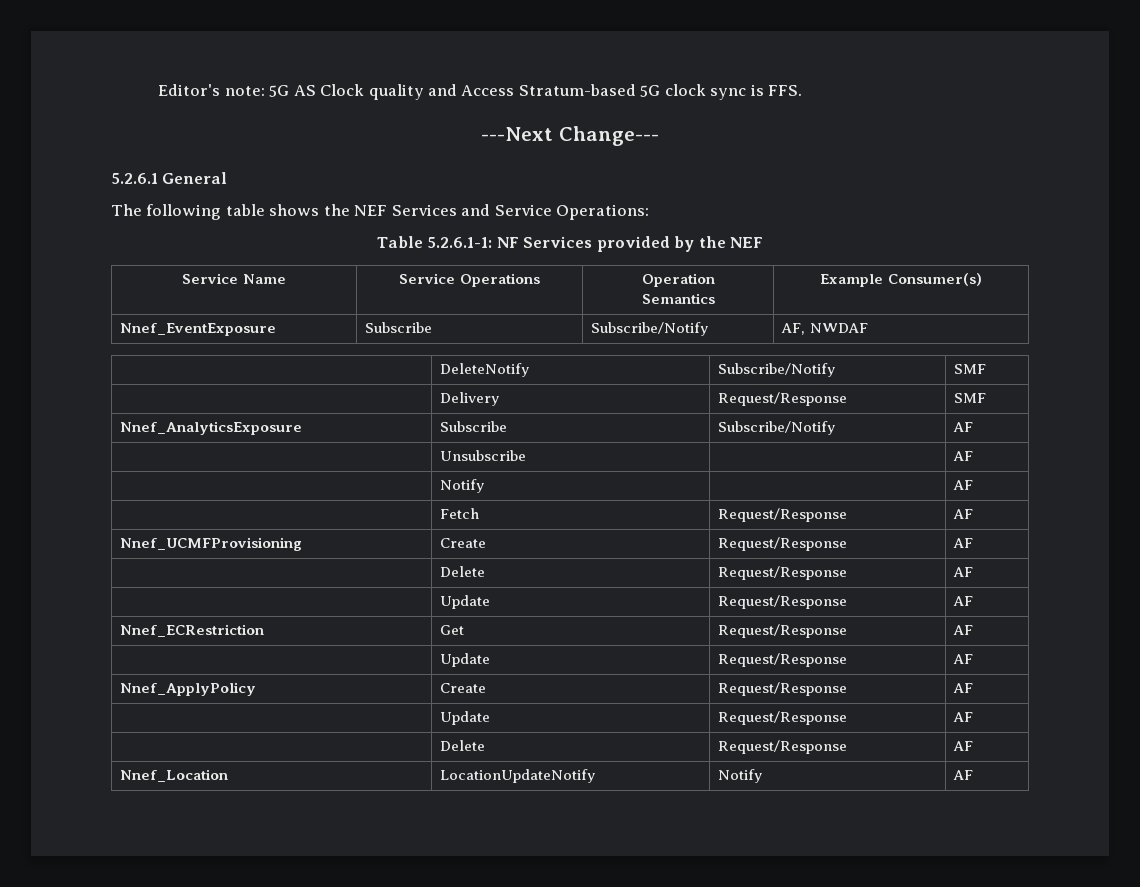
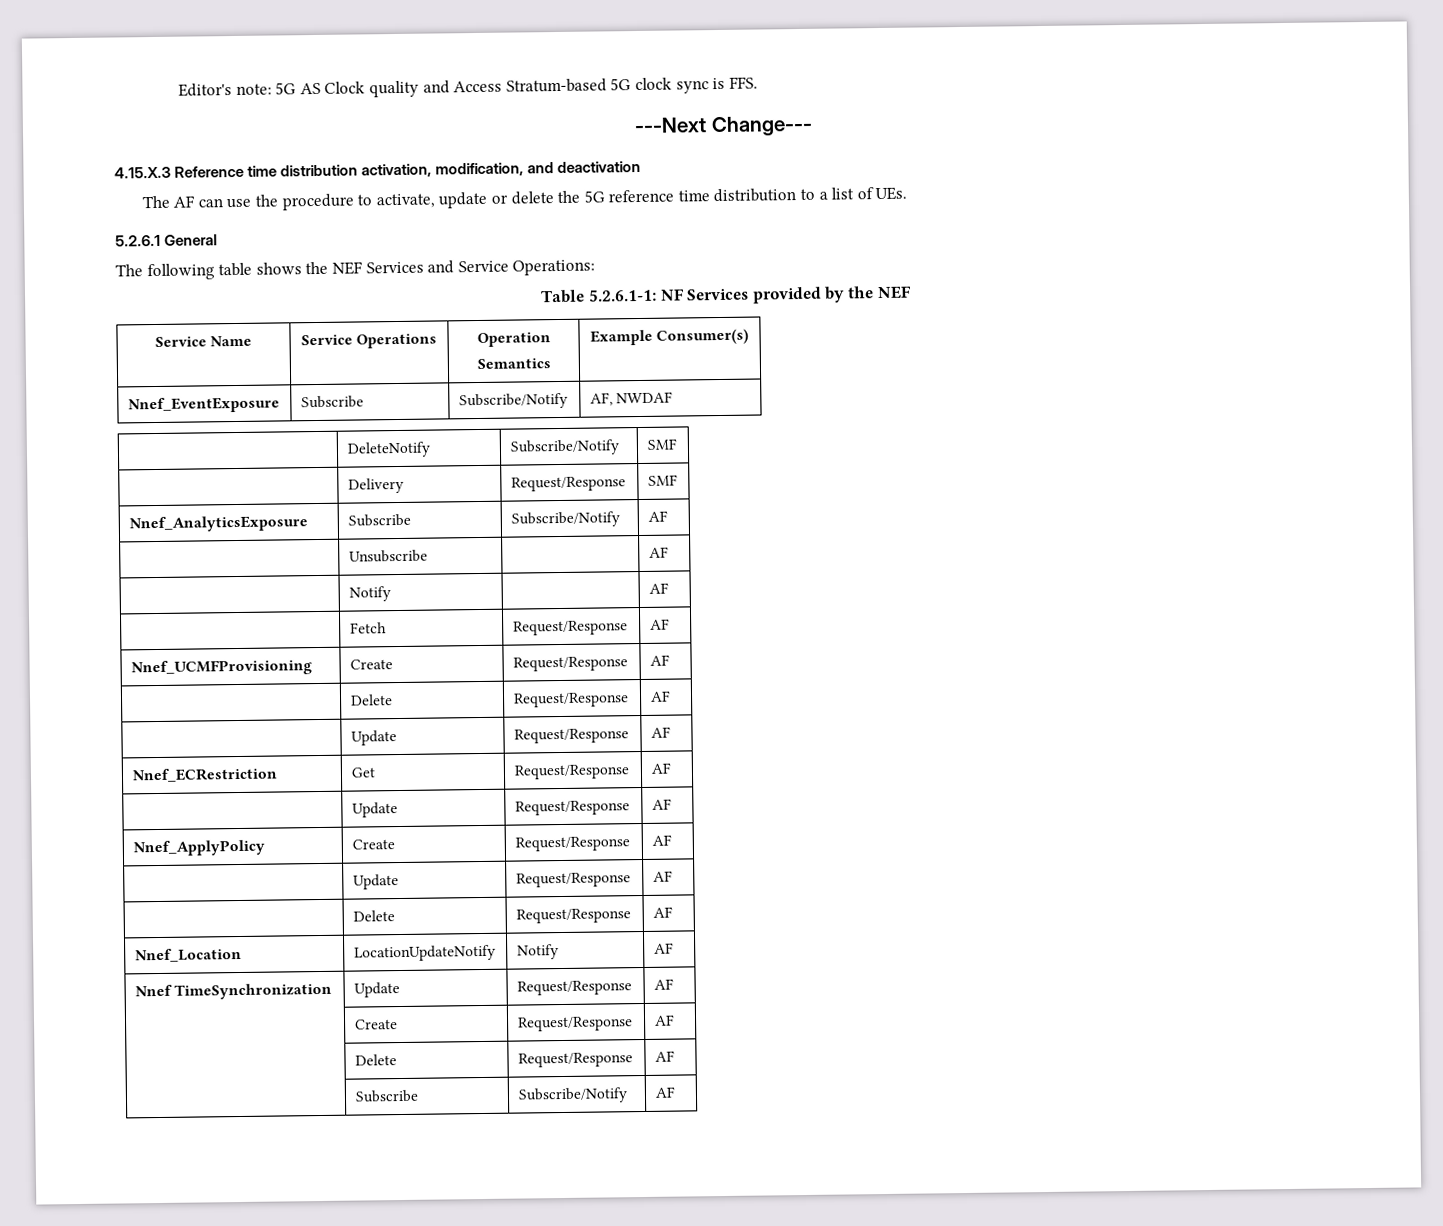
(659, 136) none -> [114,160,642,179] [141,186,908,211] // 4.15.X.3 Reference time distribution activation, modification, and deactivation // The AF can use the procedure to activate, update or delete the 5G reference time distribution to a list of UEs.
(974, 775) none -> [134,982,332,1000] [353,982,400,998] [516,980,632,996] [653,978,674,990] [354,1019,398,1030] [516,1016,633,1032] [653,1014,675,1026] [354,1054,397,1066] [517,1052,633,1068] [654,1050,675,1062] [354,1089,419,1103] [517,1087,628,1104] [654,1086,676,1098] // Nnef TimeSynchronization | Update | Request/Response | AF // | Create | Request/Response | AF // | Delete | Request/Response | AF // | Subscribe | Subscribe/Notify | AF

